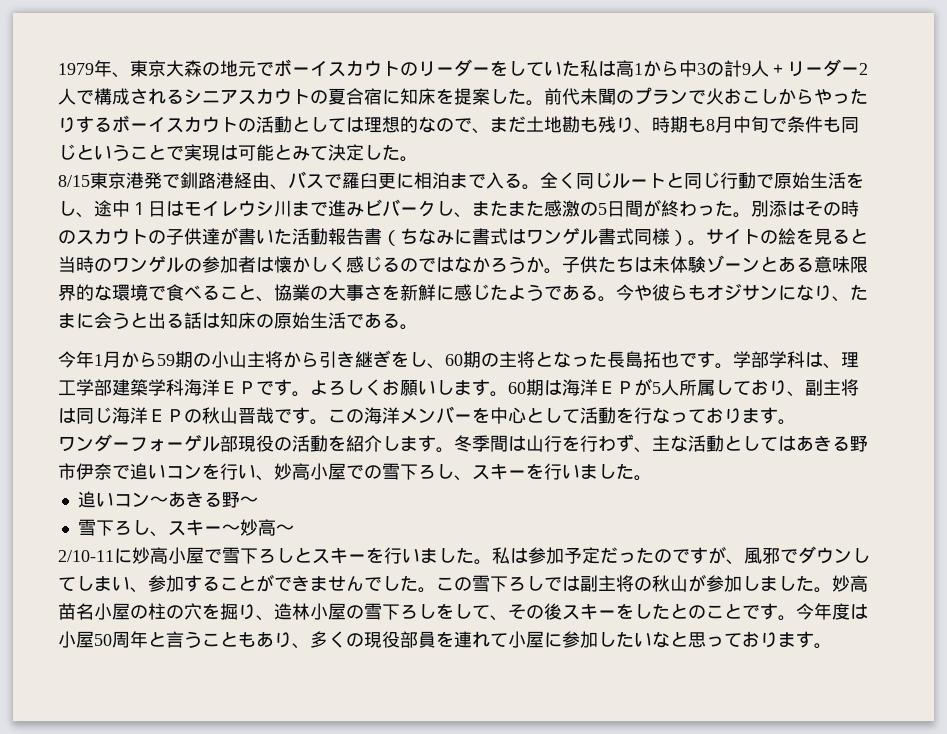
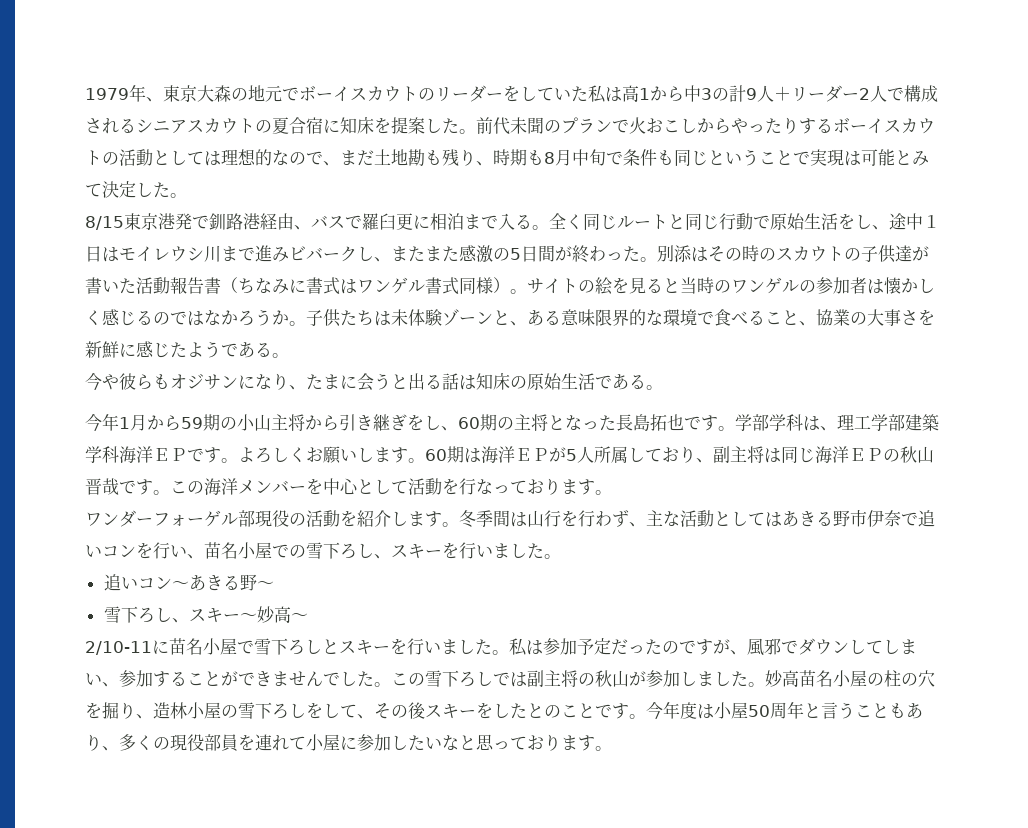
(778, 264) none -> [510,321,527,326] 、
(616, 299) none -> (289, 355) //
[274,463,310,480] 妙高 -> [204,542,238,559] 苗名
[132,547,168,564] 妙高 -> [169,638,203,655] 苗名

